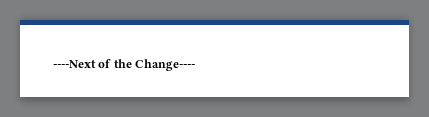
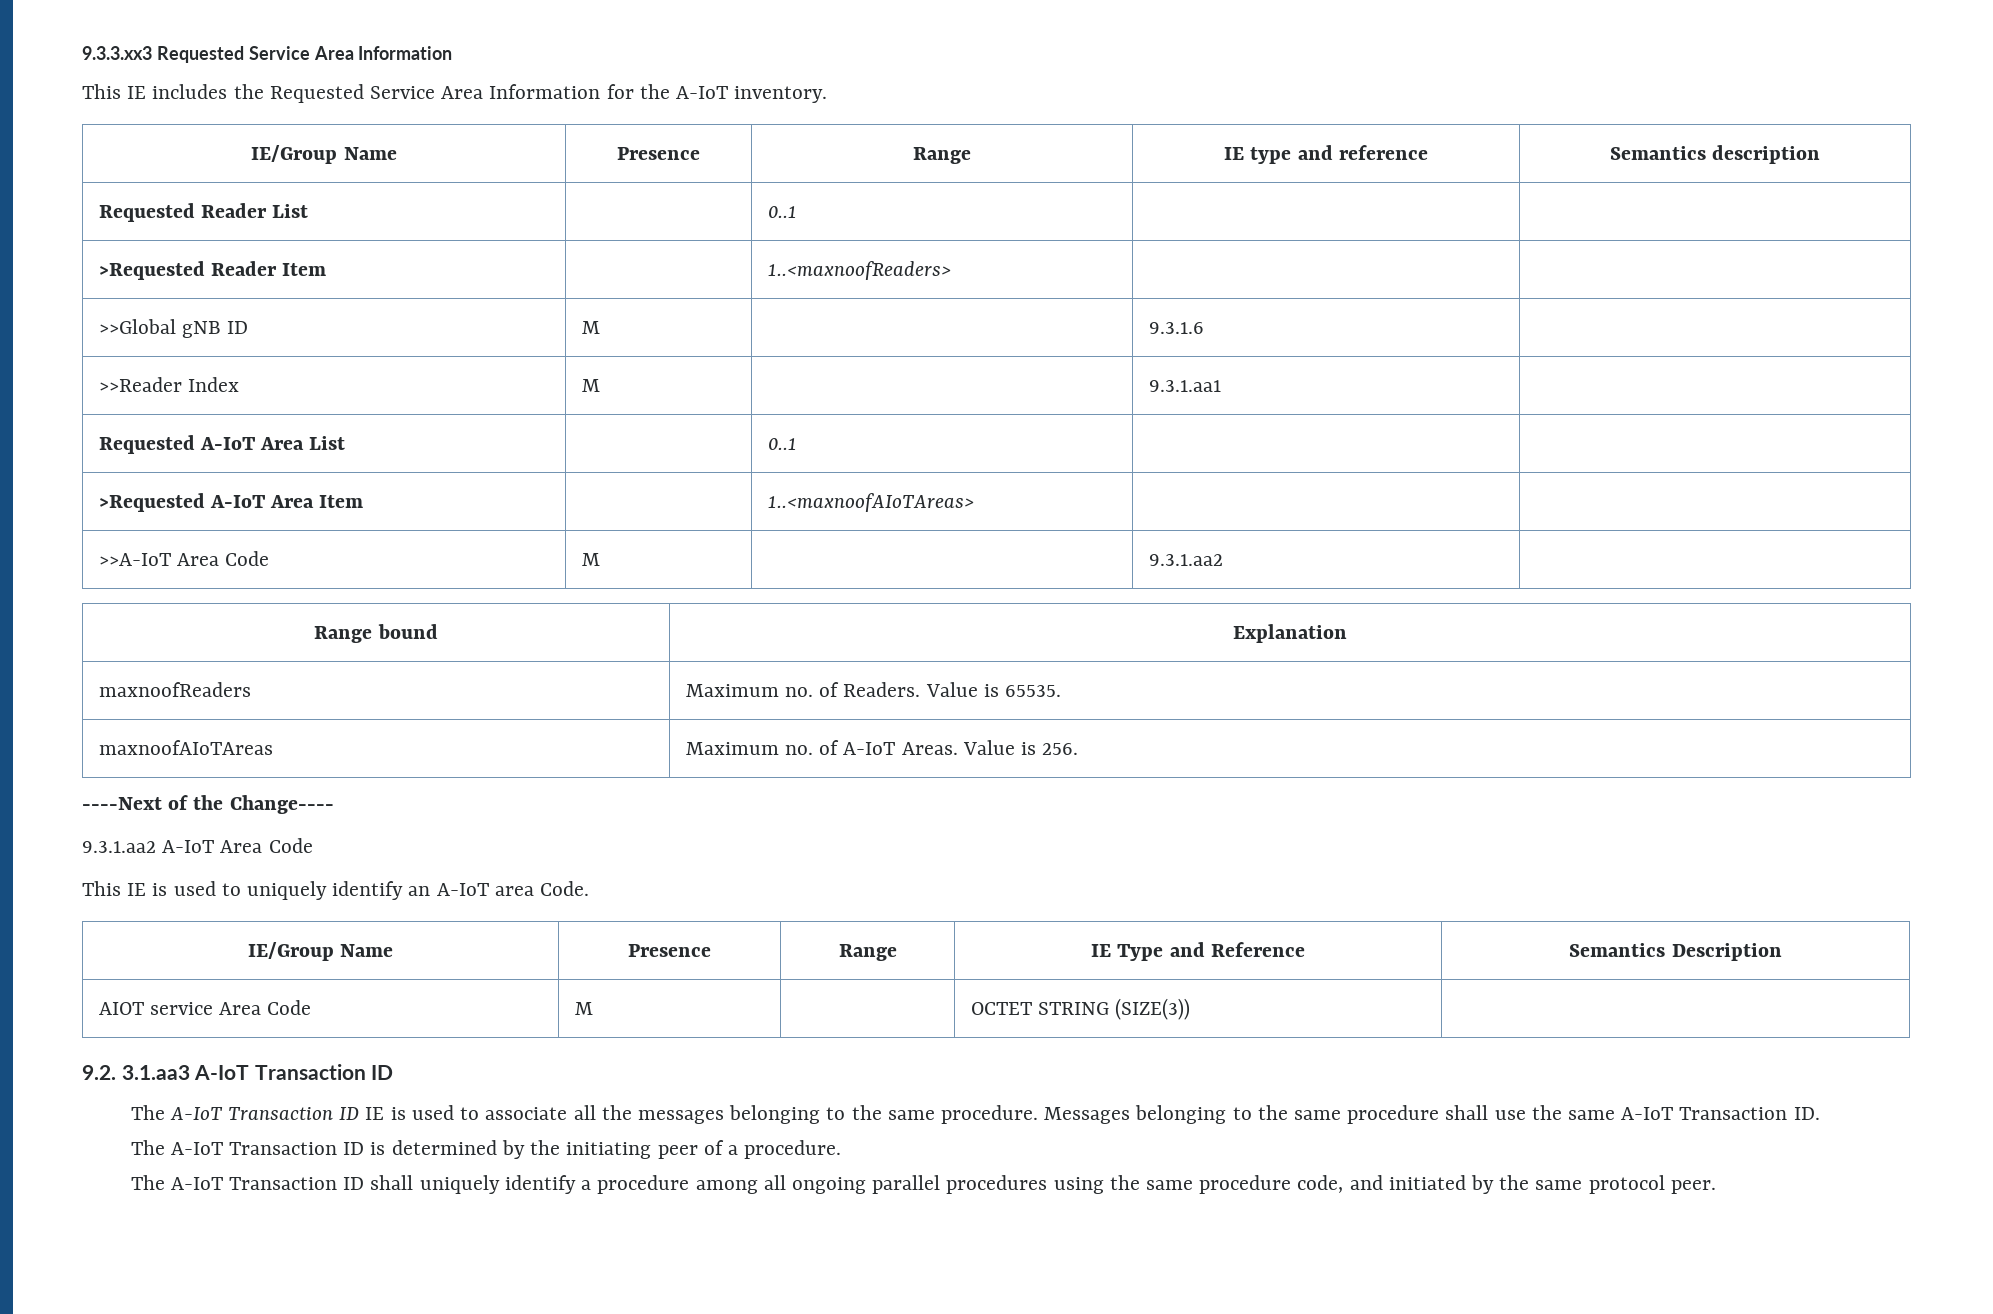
[53,59,196,71] ----Next of the Change---- -> [82,46,453,63] [82,84,828,103] [251,145,397,164] [617,147,700,160] [913,147,971,164] [1224,145,1428,164] [1609,145,1821,164] [98,203,309,222] [767,206,797,218] [98,261,327,280] [767,261,951,280] [98,319,249,338] [581,321,600,334] [1148,322,1204,334] [98,377,239,392] [581,379,600,392] [1148,380,1221,392] [98,435,346,454] [767,438,797,450] [98,493,364,512] [767,493,974,512] [98,551,270,566] [581,553,600,566] [1148,554,1223,566] [314,624,438,643] [1233,624,1347,643] [98,682,251,697] [685,682,1062,697] [98,740,273,755] [685,740,1079,755] [82,795,334,814] [82,838,313,853] [82,881,590,900] [247,942,394,961] [628,944,711,957] [838,944,897,961] [1091,942,1305,961] [1569,943,1782,961] [98,1000,312,1015] [574,1002,593,1015] [970,998,1191,1020] [82,1064,394,1080] [130,1105,1820,1124] [130,1140,842,1159] [130,1175,1716,1194] 9.3.3.xx3 Requested Service Area Information // This IE includes the Requested Service Area Information for the A-IoT inventory. // IE/Group Name | Presence | Range | IE type and reference | Semantics description // Requested Reader List | | 0..1 | | // >Requested Reader Item | | 1..<maxnoofReaders> | | // >>Global gNB ID | M | | 9.3.1.6 | // >>Reader Index | M | | 9.3.1.aa1 | // Requested A-IoT Area List | | 0..1 | | // >Requested A-IoT Area Item | | 1..<maxnoofAIoTAreas> | | // >>A-IoT Area Code | M | | 9.3.1.aa2 | // Range bound | Explanation // maxnoofReaders | Maximum no. of Readers. Value is 65535. // maxnoofAIoTAreas | Maximum no. of A-IoT Areas. Value is 256. // ----Next of the Change---- // 9.3.1.aa2 A-IoT Area Code // This IE is used to uniquely identify an A-IoT area Code. // IE/Group Name | Presence | Range | IE Type and Reference | Semantics Description // AIOT service Area Code | M | | OCTET STRING (SIZE(3)) | // 9.2. 3.1.aa3 A-IoT Transaction ID // The A-IoT Transaction ID IE is used to associate all the messages belonging to the same procedure. Messages belonging to the same procedure shall use the same A-IoT Transaction ID. // The A-IoT Transaction ID is determined by the initiating peer of a procedure. // The A-IoT Transaction ID shall uniquely identify a procedure among all ongoing parallel procedures using the same procedure code, and initiated by the same protocol peer.

